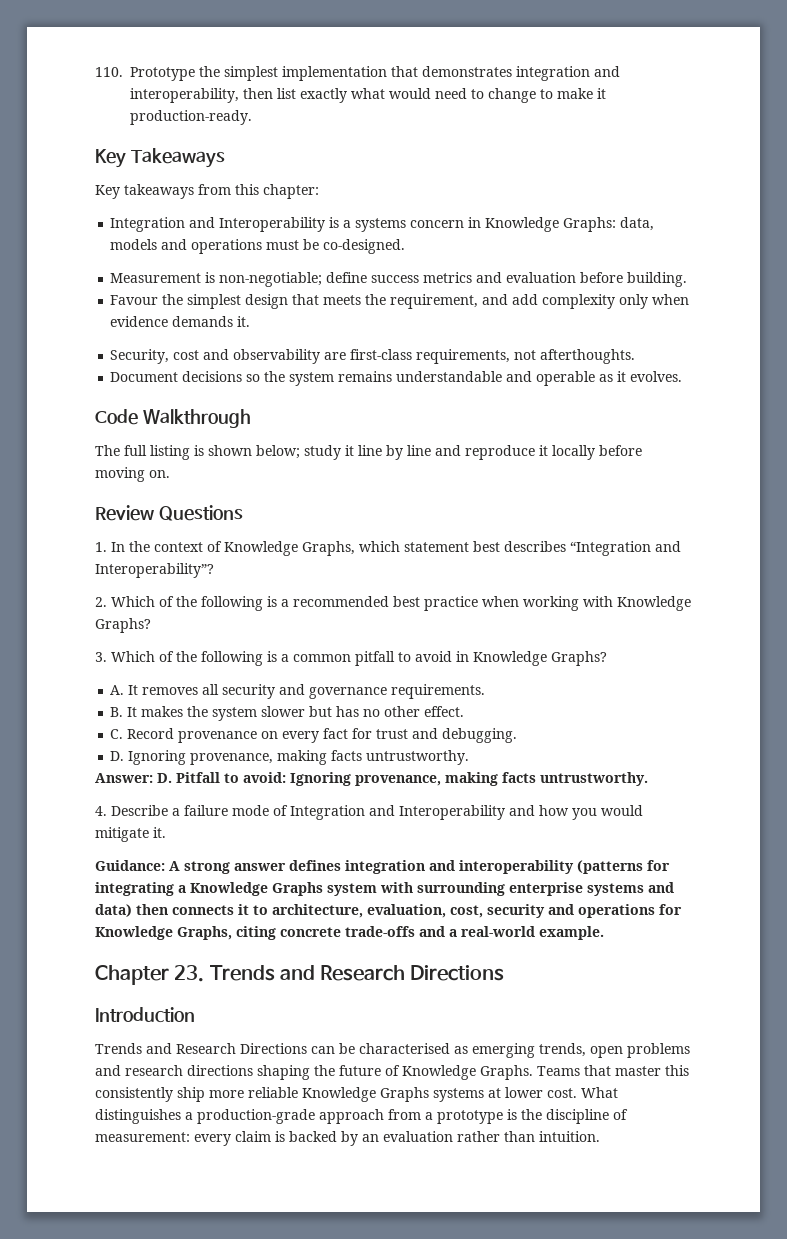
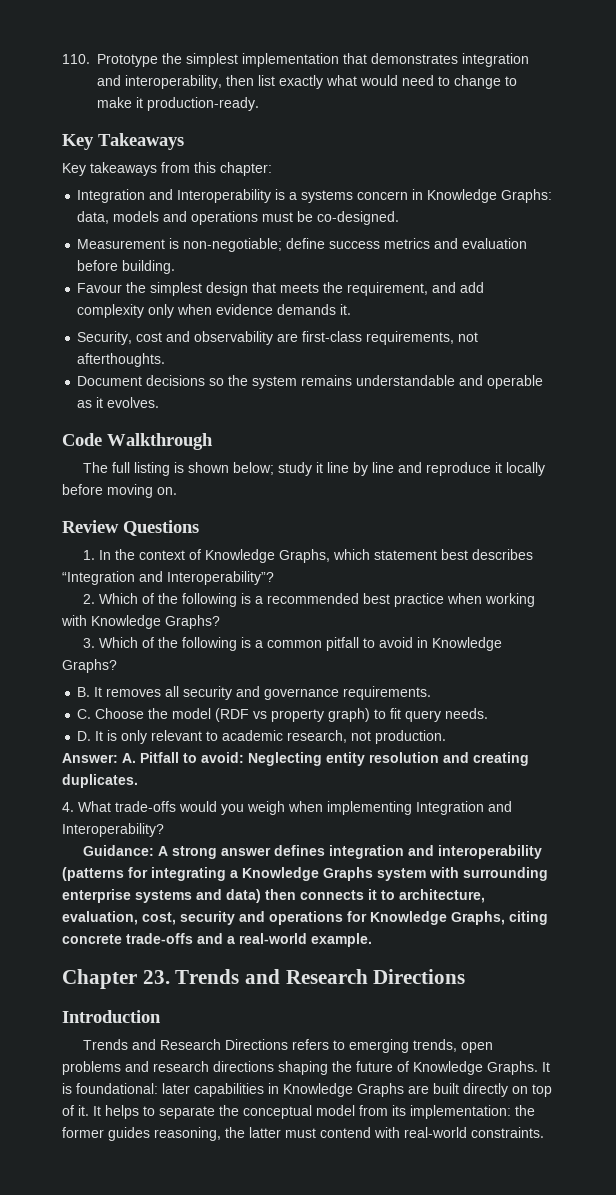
[110,685,125,695] A. -> [77,687,91,697] B.
[110,706,465,721] [110,728,518,743] [110,750,470,765] B. It makes the system slower but has no other effect. // C. Record provenance on every fact for trust and debugging. // D. Ignoring provenance, making facts untrustworthy. -> [77,708,489,722] [77,730,447,744] C. Choose the model (RDF vs property graph) to fit query needs. // D. It is only relevant to academic research, not production.
[157,773,172,783] D. -> [122,753,136,763] A.
[290,772,648,786] [95,805,643,820] [95,827,166,842] Ignoring provenance, making facts untrustworthy. // 4. Describe a failure mode of Integration and Interoperability and how you would mitigate it. -> [248,752,529,766] [62,774,138,788] [62,801,512,815] [62,823,164,837] Neglecting entity resolution and creating duplicates. // 4. What trade-offs would you weigh when implementing Integration and Interoperability?
[311,1043,468,1054] can be characterised as -> [292,1039,346,1050] refers to
[537,1065,689,1076] [95,1087,618,1102] [95,1109,628,1124] [95,1131,600,1146] Teams that master this consistently ship more reliable Knowledge Graphs systems at lower cost. What distinguishes a production-grade approach from a prototype is the discipline of measurement: every claim is backed by an evaluation rather than intuition. -> [542,1062,550,1072] [62,1083,552,1097] [62,1105,535,1119] [62,1127,544,1141] It is foundational: later capabilities in Knowledge Graphs are built directly on top of it. It helps to separate the conceptual model from its implementation: the former guides reasoning, the latter must contend with real-world constraints.

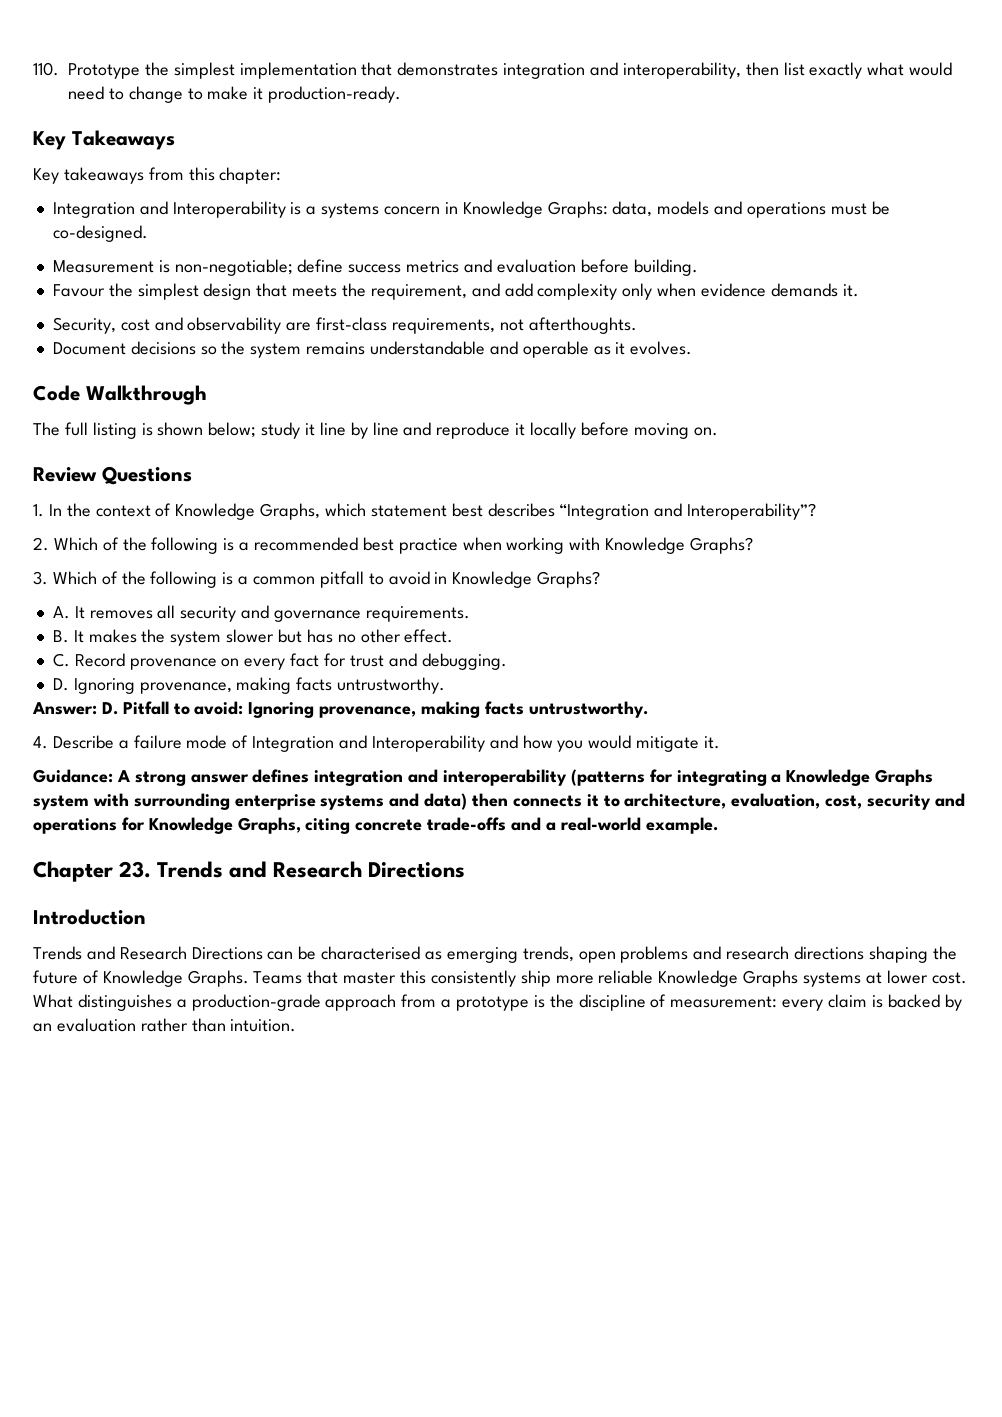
[77,687,91,697] B. -> [52,606,70,619] A.
[77,708,489,722] [77,730,447,744] C. Choose the model (RDF vs property graph) to fit query needs. // D. It is only relevant to academic research, not production. -> [52,629,454,646] [52,653,507,670] [52,677,446,694] B. It makes the system slower but has no other effect. // C. Record provenance on every fact for trust and debugging. // D. Ignoring provenance, making facts untrustworthy.
[122,753,136,763] A. -> [101,702,118,715] D.
[248,752,529,766] [62,774,138,788] [62,801,512,815] [62,823,164,837] Neglecting entity resolution and creating duplicates. // 4. What trade-offs would you weigh when implementing Integration and Interoperability? -> [248,701,648,718] [33,735,721,752] Ignoring provenance, making facts untrustworthy. // 4. Describe a failure mode of Integration and Interoperability and how you would mitigate it.
[292,1039,346,1050] refers to -> [267,946,443,960] can be characterised as
[542,1062,550,1072] [62,1083,552,1097] [62,1105,535,1119] [62,1127,544,1141] It is foundational: later capabilities in Knowledge Graphs are built directly on top of it. It helps to separate the conceptual model from its implementation: the former guides reasoning, the latter must contend with real-world constraints. -> [253,970,967,987] [33,994,962,1011] [33,1018,297,1032] Teams that master this consistently ship more reliable Knowledge Graphs systems at lower cost. What distinguishes a production-grade approach from a prototype is the discipline of measurement: every claim is backed by an evaluation rather than intuition.

